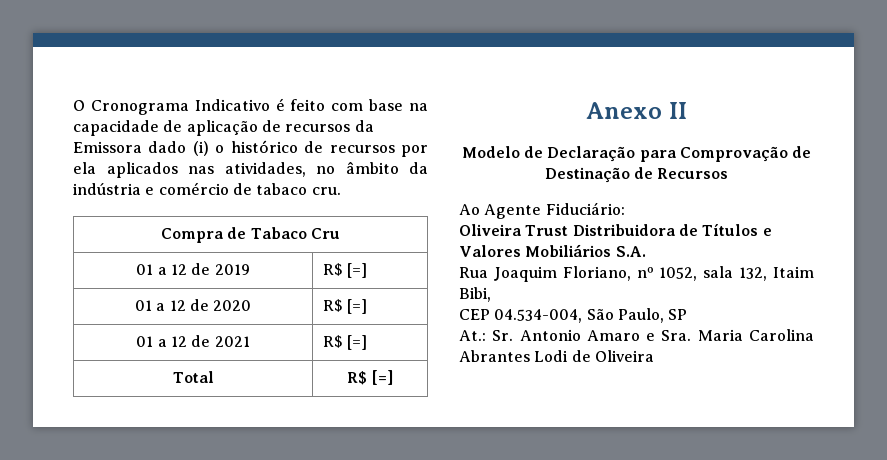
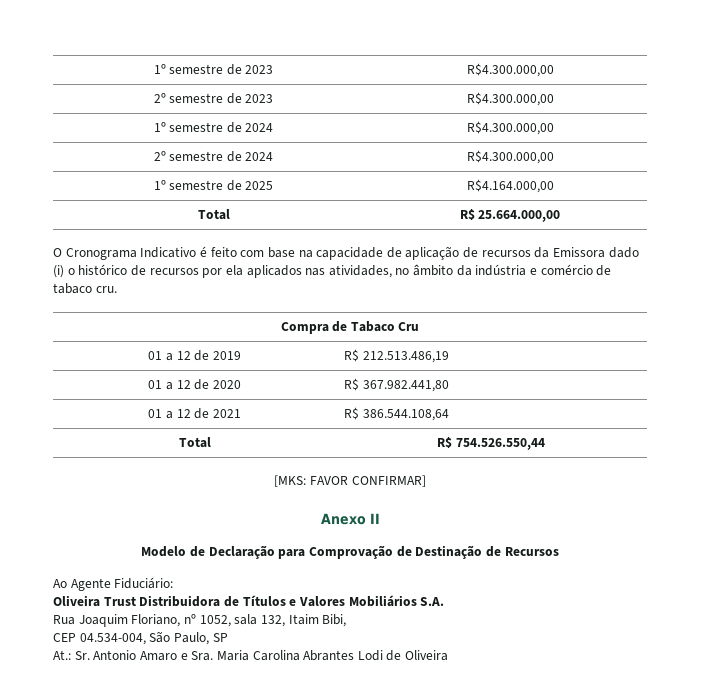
(73, 105) none -> [153,64,274,75] [466,63,554,77] [153,93,274,104] [466,92,554,106] [153,122,274,133] [466,121,554,135] [153,151,274,162] [466,150,554,164] [153,180,274,191] [466,179,554,193] [197,209,230,220] [459,209,561,222] 1º semestre de 2023 | R$4.300.000,00 // 2º semestre de 2023 | R$4.300.000,00 // 1º semestre de 2024 | R$4.300.000,00 // 2º semestre de 2024 | R$4.300.000,00 // 1º semestre de 2025 | R$4.164.000,00 // Total | R$ 25.664.000,00 //
[346,263,367,278] [=] -> [362,351,449,363] 212.513.486,19
[346,299,367,314] [=] -> [362,380,449,392] 367.982.441,80
[346,335,367,350] [172,371,214,383] [347,370,393,385] [=] // Total | R$ [=] -> [362,409,449,421] [178,437,211,448] [437,437,545,450] [274,475,426,487] 386.544.108,64 // Total | R$ 754.526.550,44 // [MKS: FAVOR CONFIRMAR]

